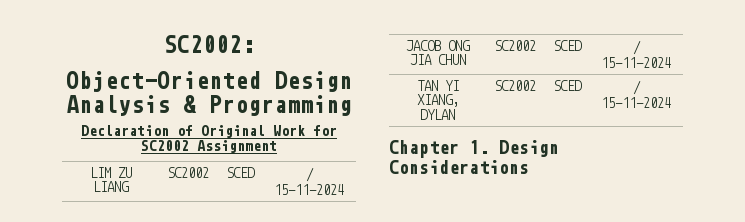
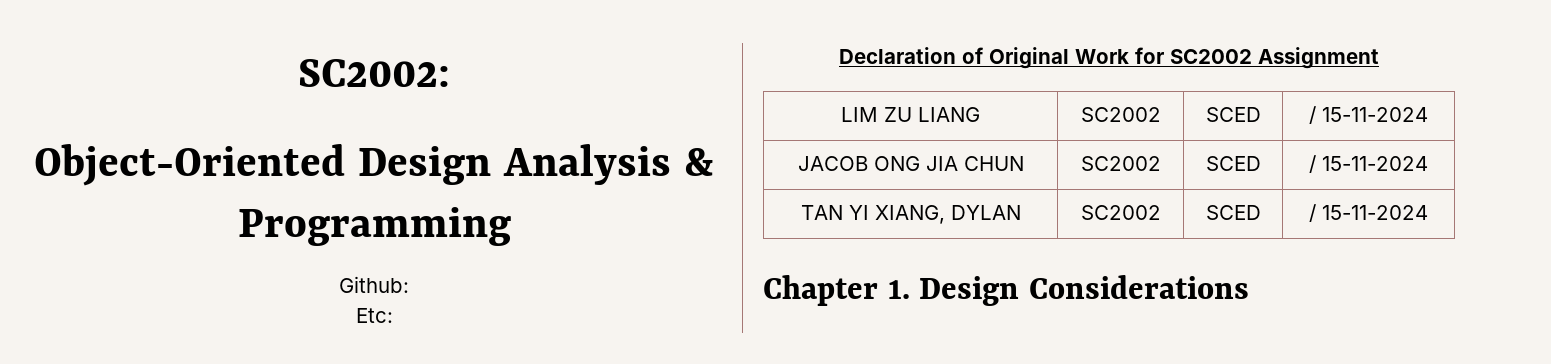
(352, 105) none -> [339,276,409,293] [355,308,393,323] // Github: // Etc:

